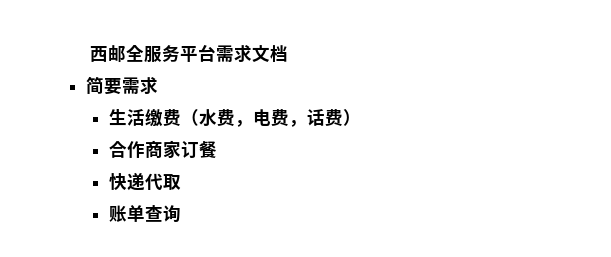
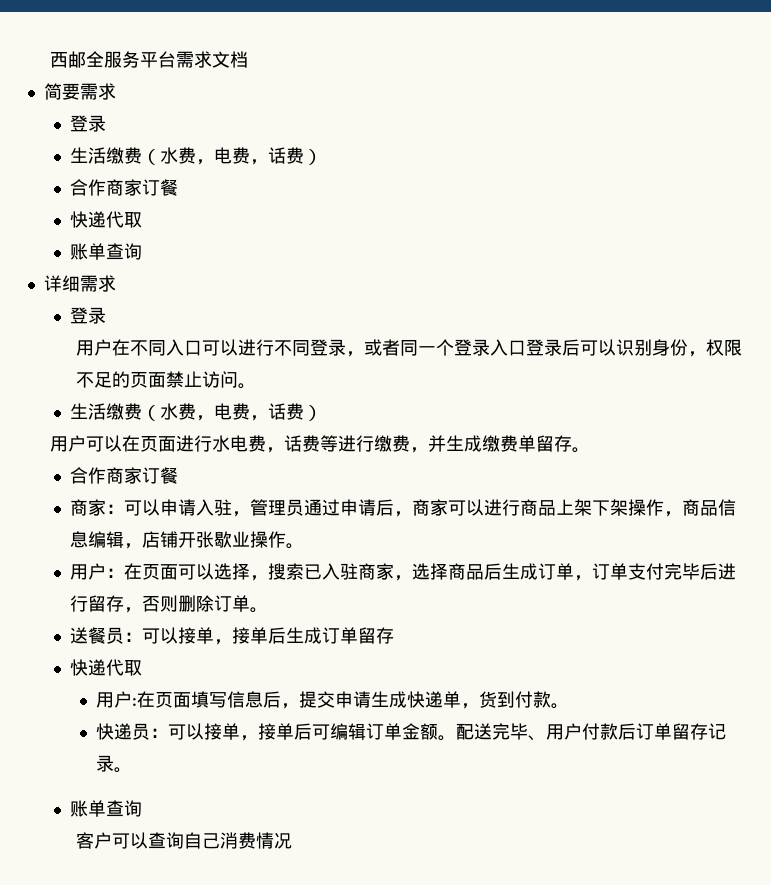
(159, 85) none -> [70,115,107,132] // 登录
(181, 213) none -> [43,275,116,292] [70,307,107,324] [76,339,743,357] [76,371,257,389] [70,403,323,421] [50,435,591,453] [70,467,179,484] [70,499,737,517] [70,531,305,549] [70,563,737,581] [70,595,269,613] [70,627,395,645] [70,659,143,676] [96,691,570,709] [96,723,727,741] [96,755,133,773] [70,800,143,817] [76,832,293,849] // 详细需求 // 登录 // 用户在不同入口可以进行不同登录，或者同一个登录入口登录后可以识别身份，权限不足的页面禁止访问。 // 生活缴费（水费，电费，话费） // 用户可以在页面进行水电费，话费等进行缴费，并生成缴费单留存。 // 合作商家订餐 // 商家：可以申请入驻，管理员通过申请后，商家可以进行商品上架下架操作，商品信息编辑，店铺开张歇业操作。 // 用户：在页面可以选择，搜索已入驻商家，选择商品后生成订单，订单支付完毕后进行留存，否则删除订单。 // 送餐员：可以接单，接单后生成订单留存 // 快递代取 // 用户:在页面填写信息后，提交申请生成快递单，货到付款。 // 快递员：可以接单，接单后可编辑订单金额。配送完毕、用户付款后订单留存记录。 // 账单查询 // 客户可以查询自己消费情况

